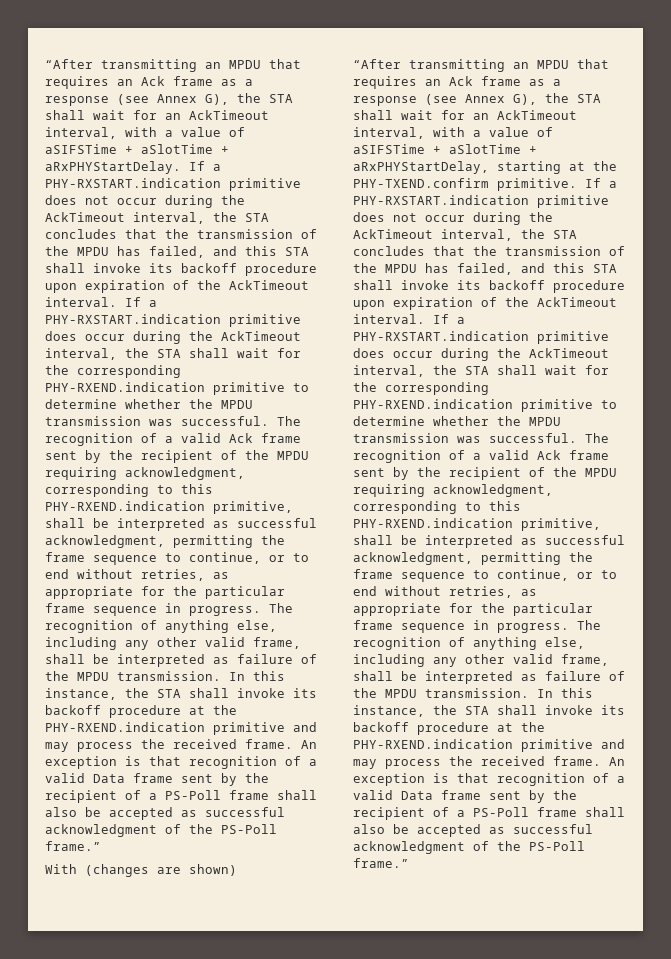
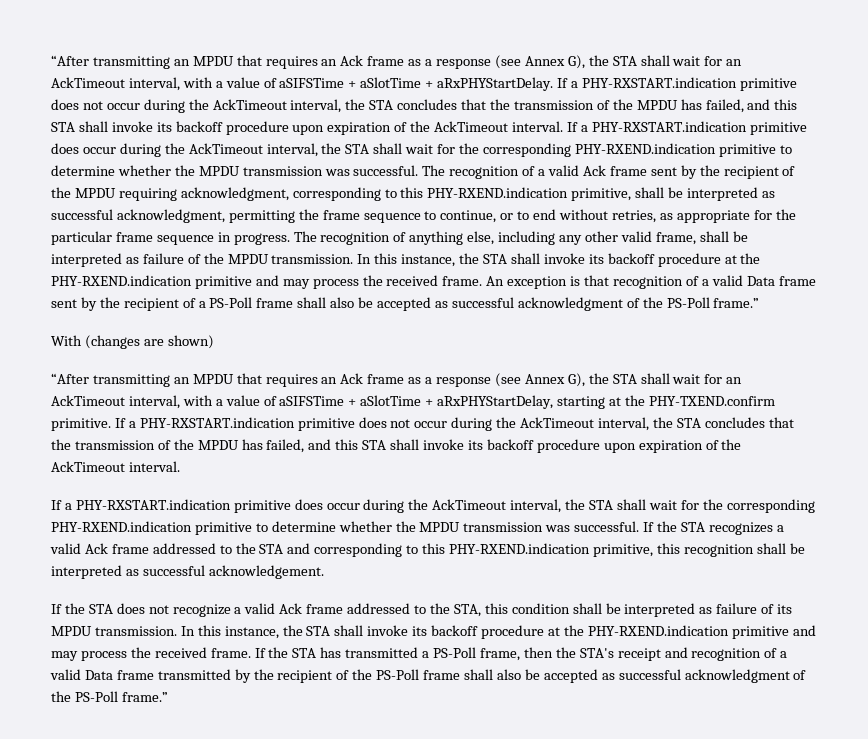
(425, 319) none -> (180, 466) //
[585,433,609,443] [353,450,609,463] [353,467,617,480] [353,484,553,497] [353,501,521,514] [353,518,601,531] [353,535,625,548] [353,552,593,565] [353,569,617,582] [353,586,537,598] [353,603,593,616] [353,620,601,633] [353,637,585,650] [353,654,609,667] [353,671,625,684] [353,688,377,698] The recognition of a valid Ack frame sent by the recipient of the MPDU requiring acknowledgment, corresponding to this PHY-RXEND.indication primitive, shall be interpreted as successful acknowledgment, permitting the frame sequence to continue, or to end without retries, as appropriate for the particular frame sequence in progress. The recognition of anything else, including any other valid frame, shall be interpreted as failure of the -> [643,521,784,535] [50,543,805,557] [51,565,324,579] [51,603,793,617] If the STA recognizes a valid Ack frame addressed to the STA and corresponding to this PHY-RXEND.indication primitive, this recognition shall be interpreted as successful acknowledgement. // If the STA does not recognize a valid Ack frame addressed to the STA, this condition shall be interpreted as failure of its
[609,757,625,766] [353,773,625,786] [353,790,577,803] [353,807,465,820] An exception is that recognition of a valid Data frame sent by the recipient of a -> [254,647,788,661] [50,669,373,683] If the STA has transmitted a PS-Poll frame, then the STA's receipt and recognition of a valid Data frame transmitted by the recipient of the

